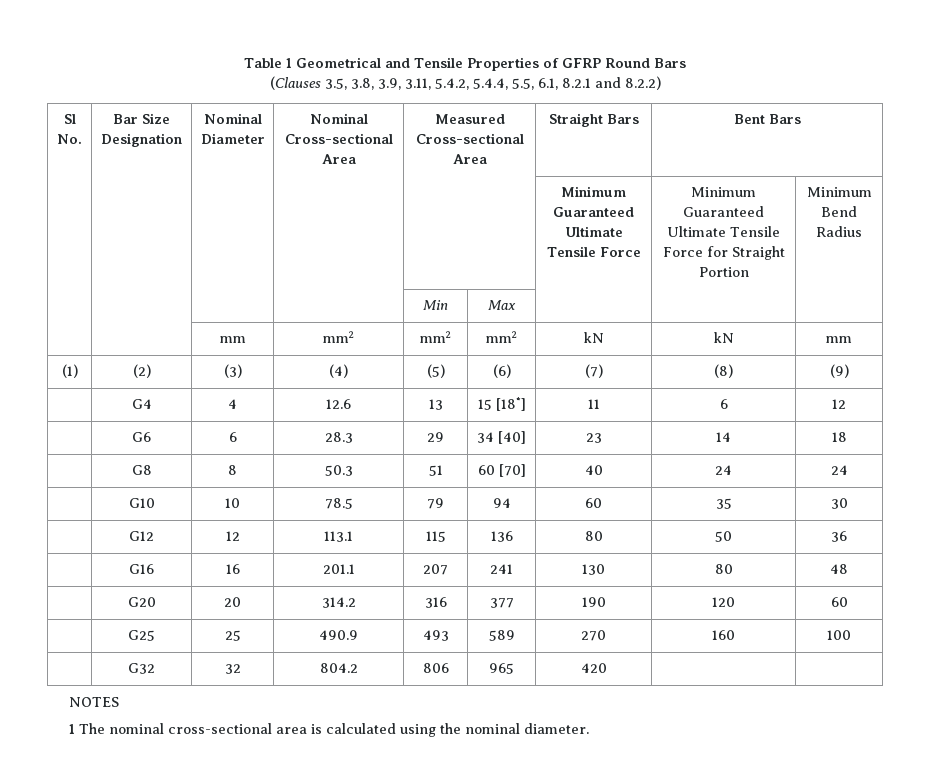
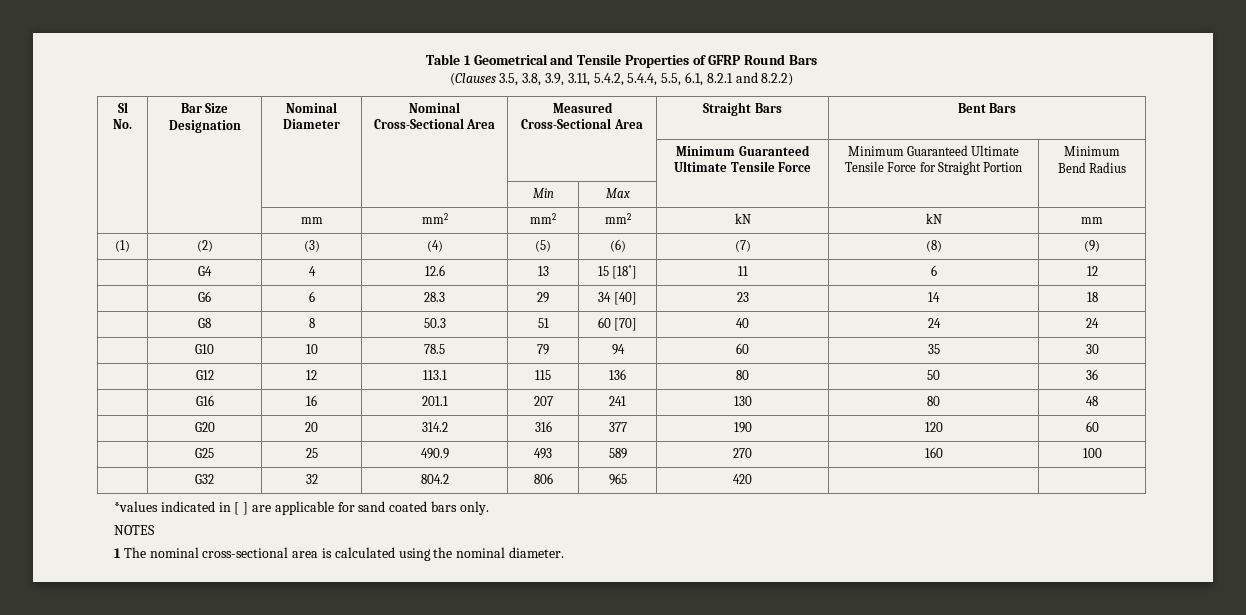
[284,133,393,144] Cross-sectional -> [373,118,464,129] Cross-Sectional
[415,133,524,144] Cross-sectional -> [521,118,612,129] Cross-Sectional
(607, 668) none -> [114,501,489,515] // *values indicated in [ ] are applicable for sand coated bars only.

